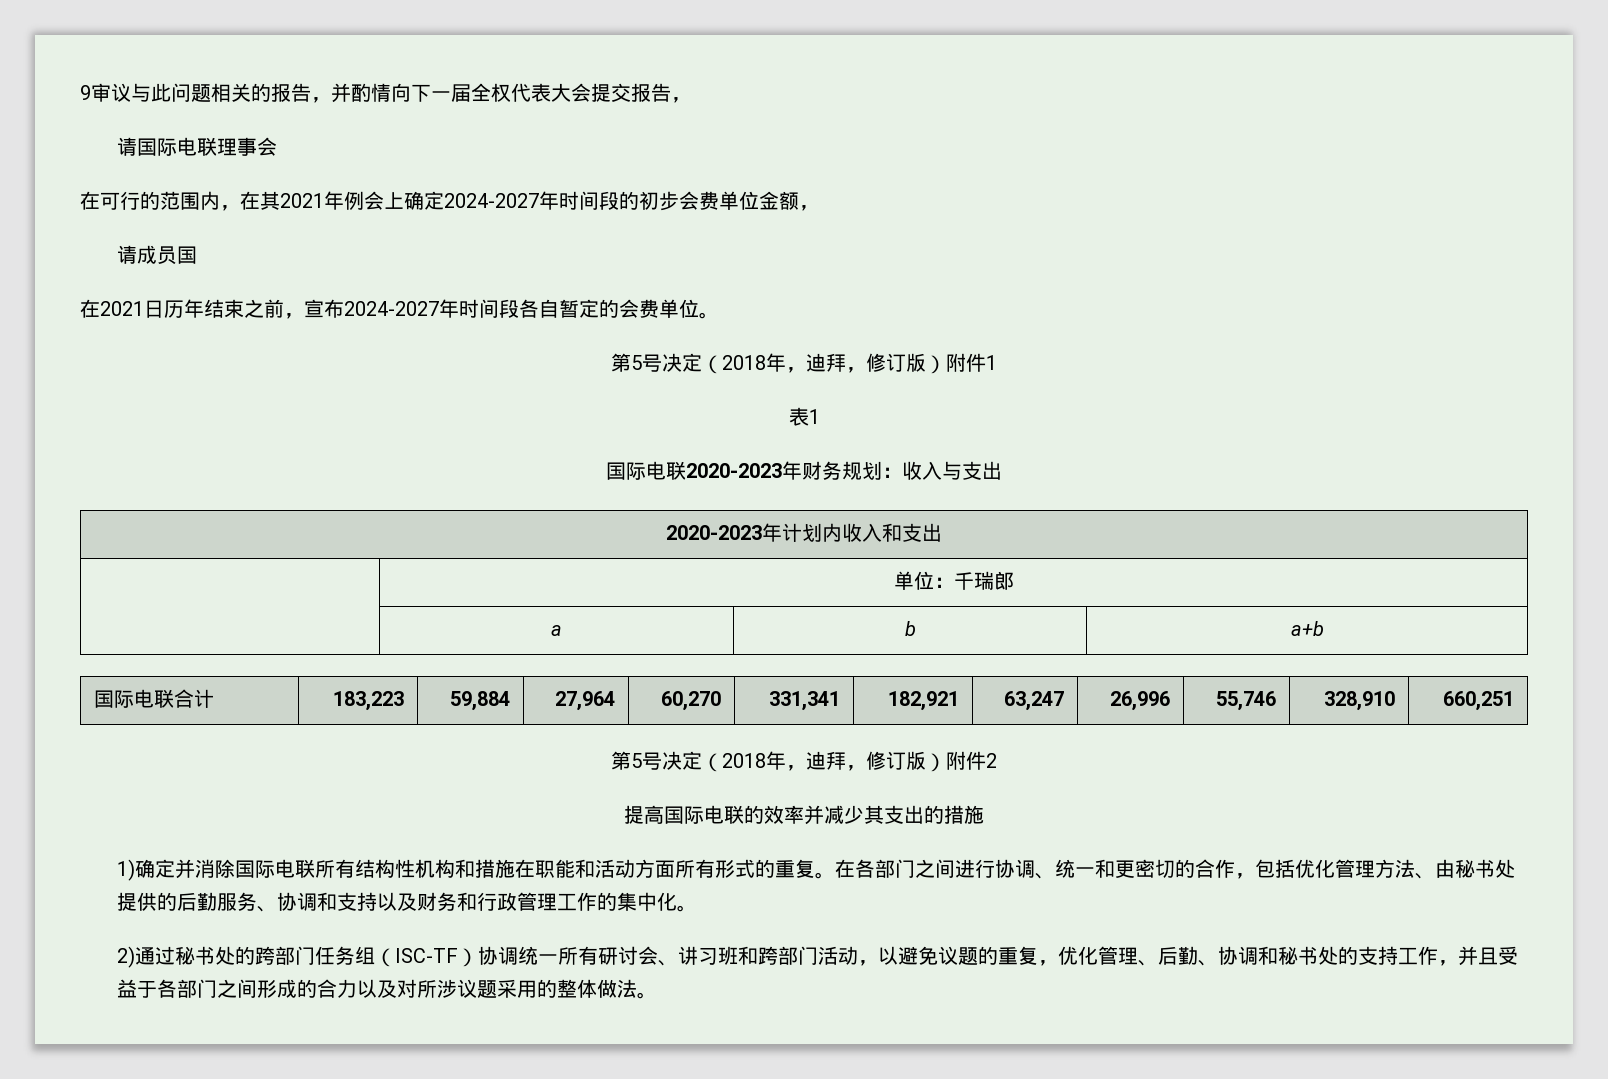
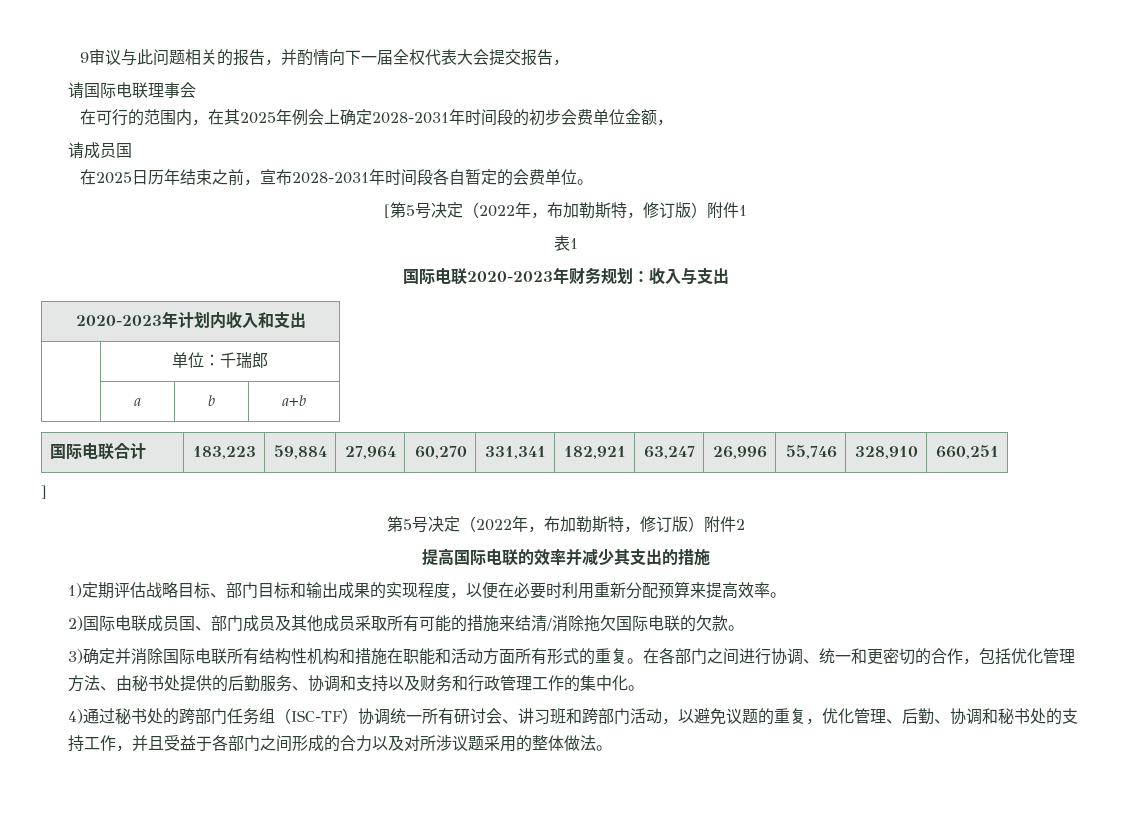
[280,193,324,208] 2021 -> [239,112,276,124] 2025
[444,193,539,208] 2024-2027 -> [371,112,449,124] 2028-2031
[100,301,144,316] 2021 -> [95,172,132,184] 2025
[344,301,439,316] 2024-2027 -> [291,172,369,184] 2028-2031
[611,353,846,374] 第5号决定（2018年，迪拜 -> [384,202,627,219] [第5号决定（2022年，布加勒斯特
[611,751,846,772] // 第5号决定（2018年，迪拜 -> [41,485,47,499] [386,516,624,533] // ] // 第5号决定（2022年，布加勒斯特
(136, 870) none -> [81,581,786,599] [67,615,744,632] [67,649,83,664] 定期评估战略目标、部门目标和输出成果的实现程度，以便在必要时利用重新分配预算来提高效率。 // 2)国际电联成员国、部门成员及其他成员采取所有可能的措施来结清/消除拖欠国际电联的欠款。 // 3)
[117,946,136,968] 2) -> [67,709,83,724] 4)

